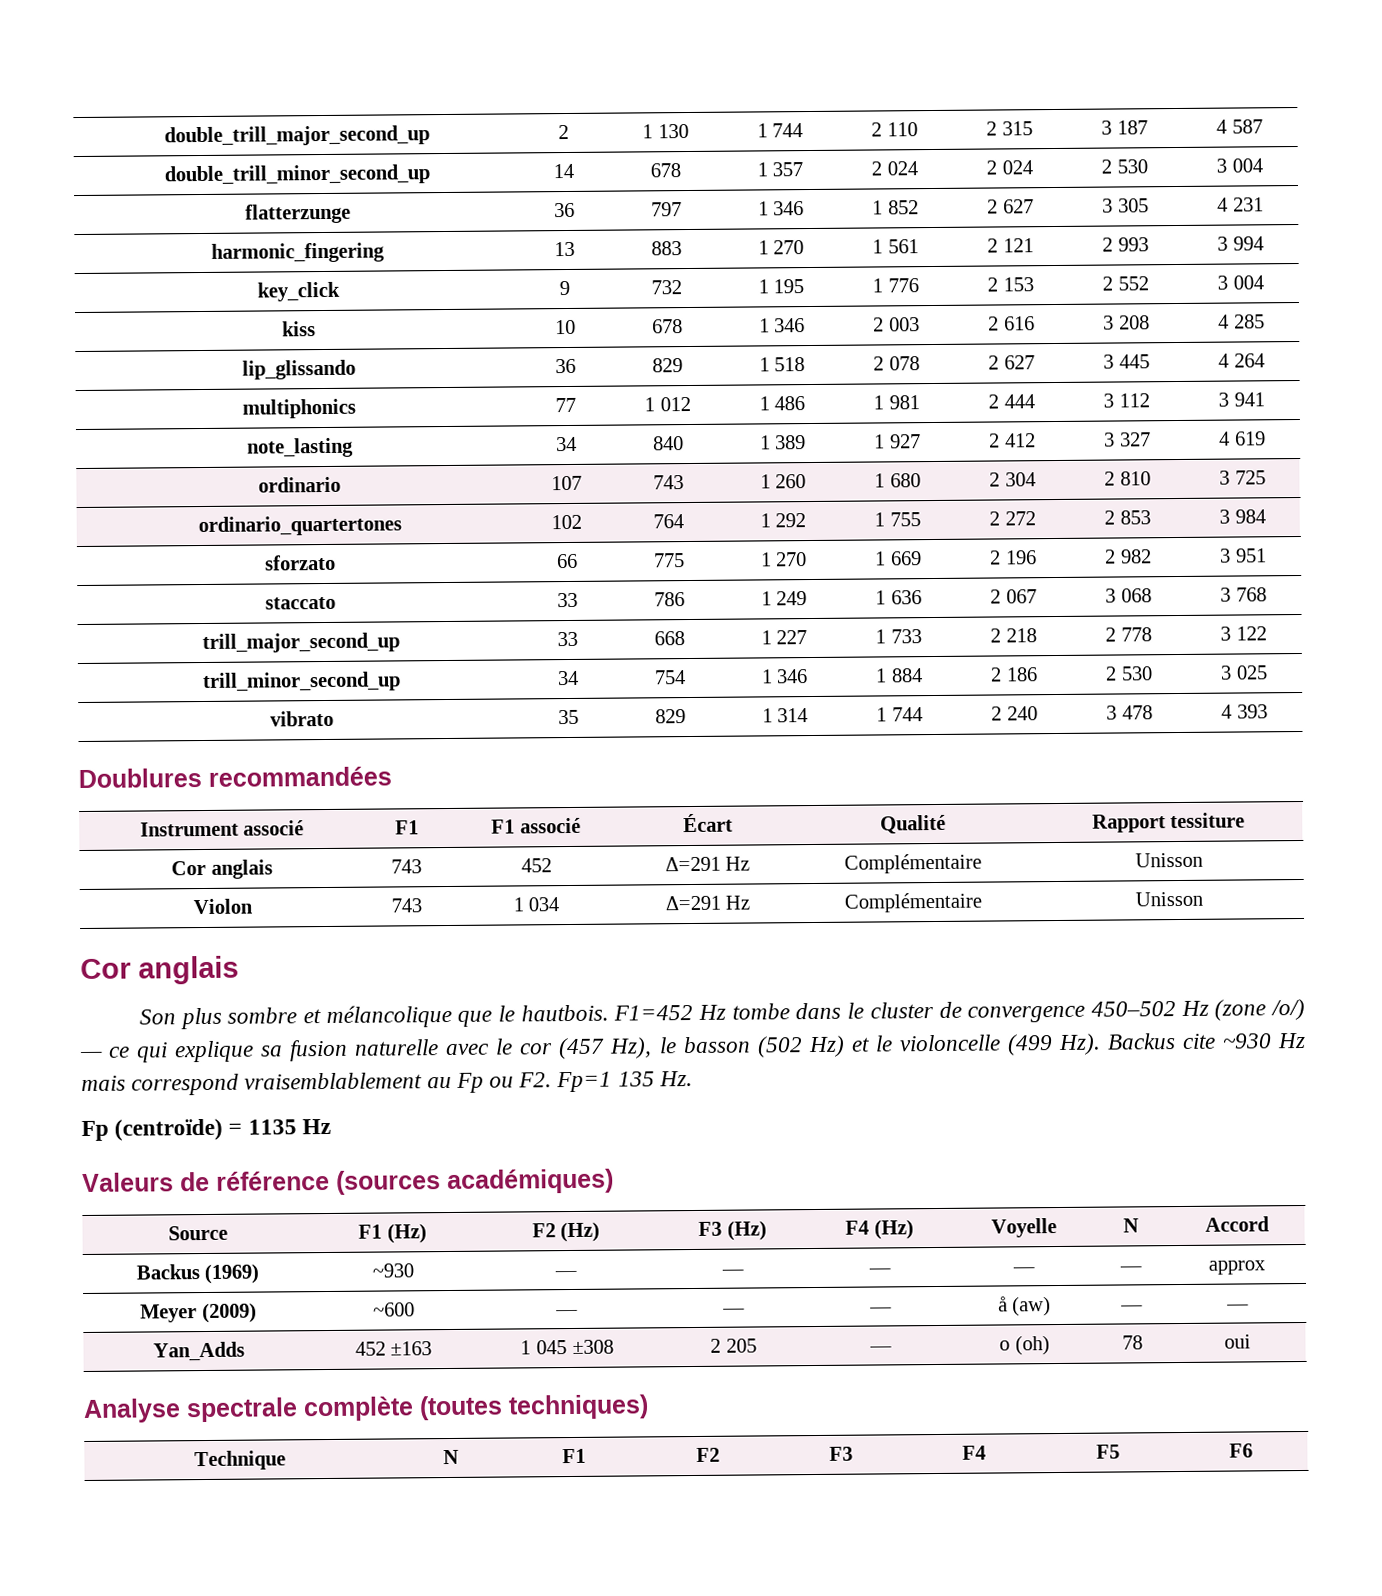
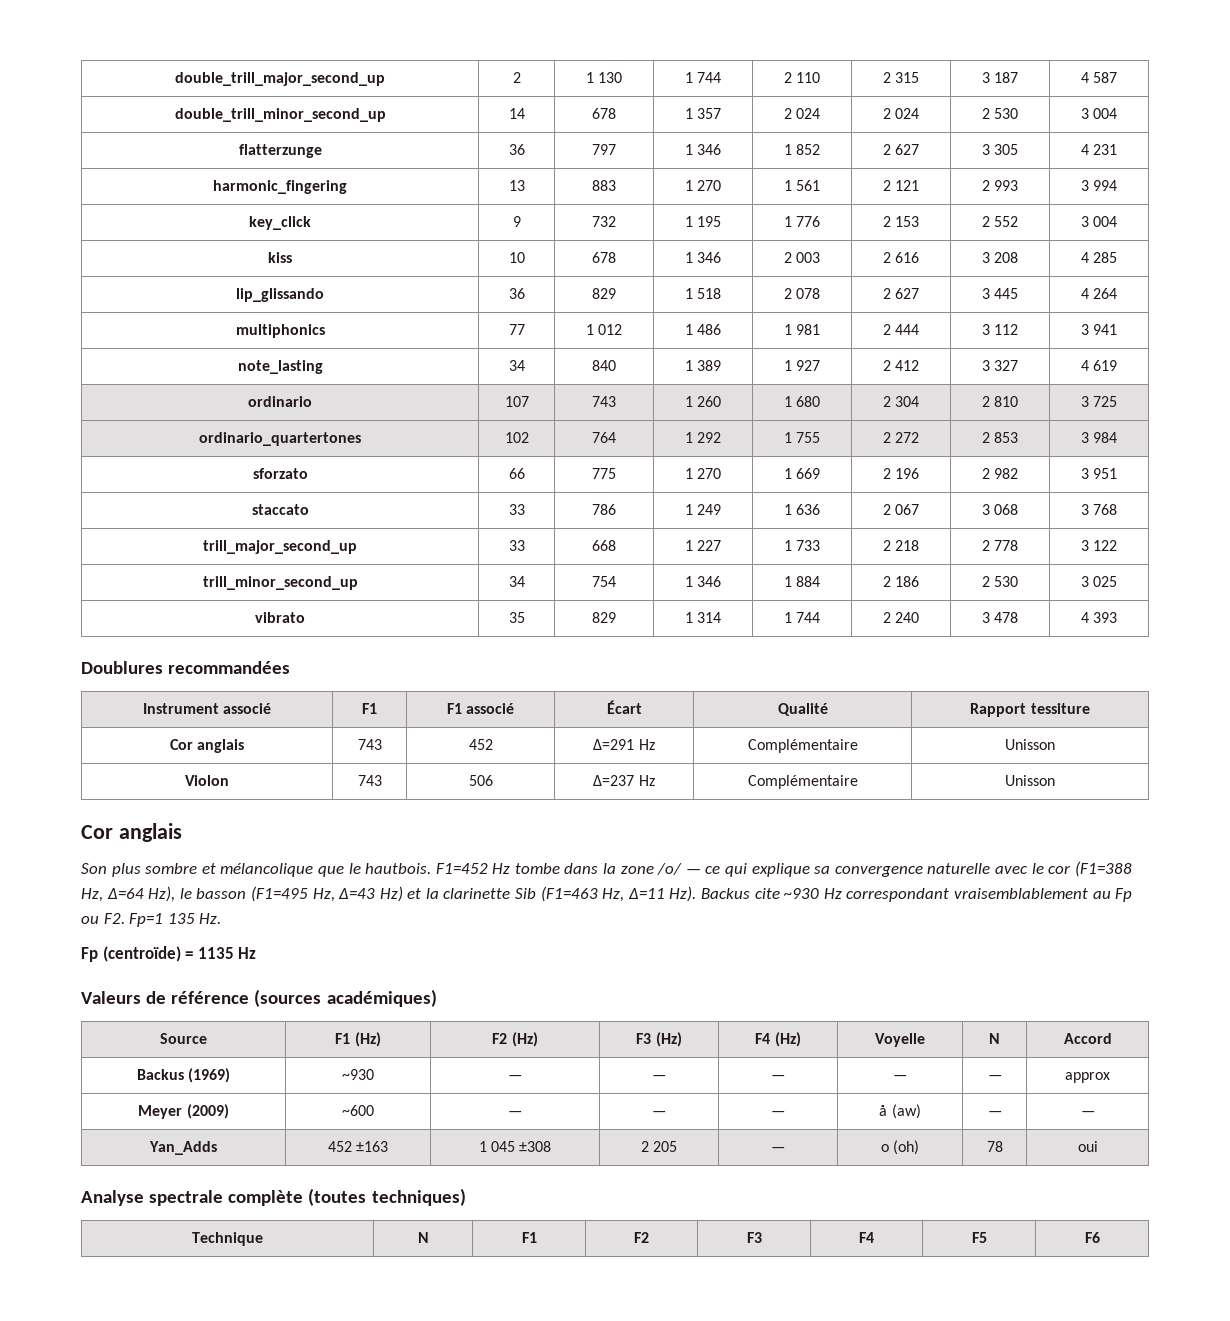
[512,897,560,912] [664,895,721,911] 1 034 | Δ=291 -> [468,775,493,786] [593,775,635,786] 506 | Δ=237
[847,998,1305,1023] le cluster de convergence 450–502 Hz (zone /o/) -> [603,863,683,875] la zone /o/
[289,1039,349,1062] fusion -> [834,865,923,877] convergence
[558,1034,1053,1060] (457 Hz), le basson (502 Hz) et le violoncelle (499 -> [1074,861,1132,877] [81,886,665,902] (F1=388 Hz, Δ=64 Hz), le basson (F1=495 Hz, Δ=43 Hz) et la clarinette Sib (F1=463 Hz, Δ=11
[81,1073,240,1096] mais correspond -> [846,888,950,902] correspondant

